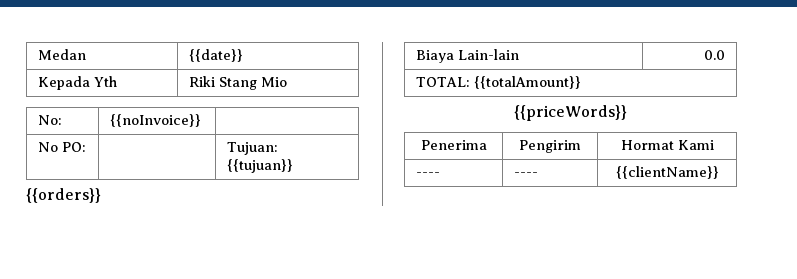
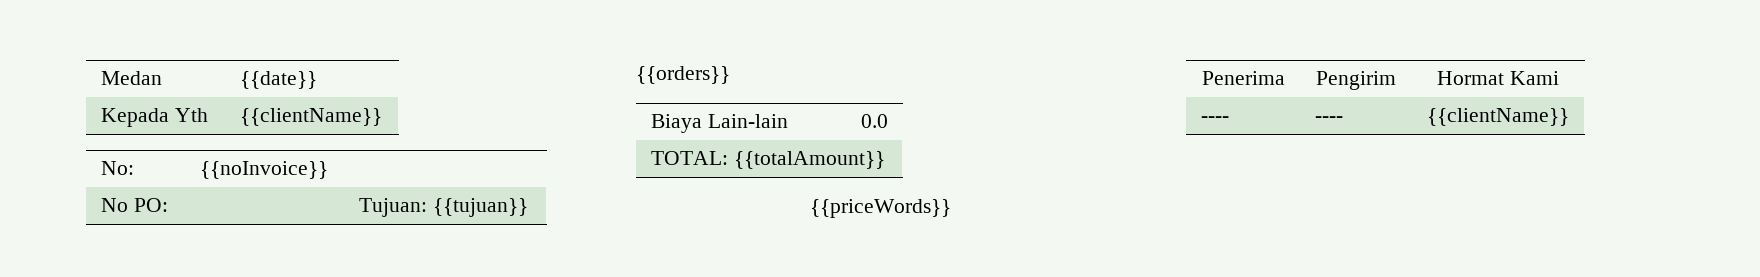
[189,76,288,90] Riki Stang Mio -> [240,108,383,126] {{clientName}}

